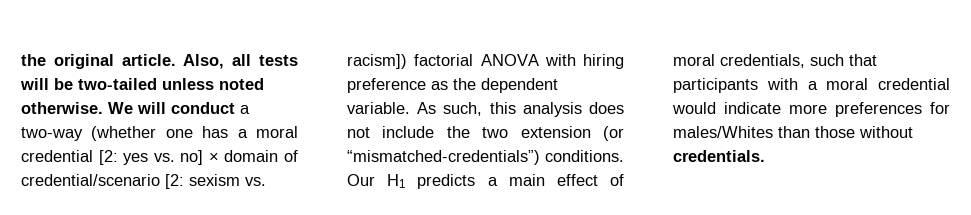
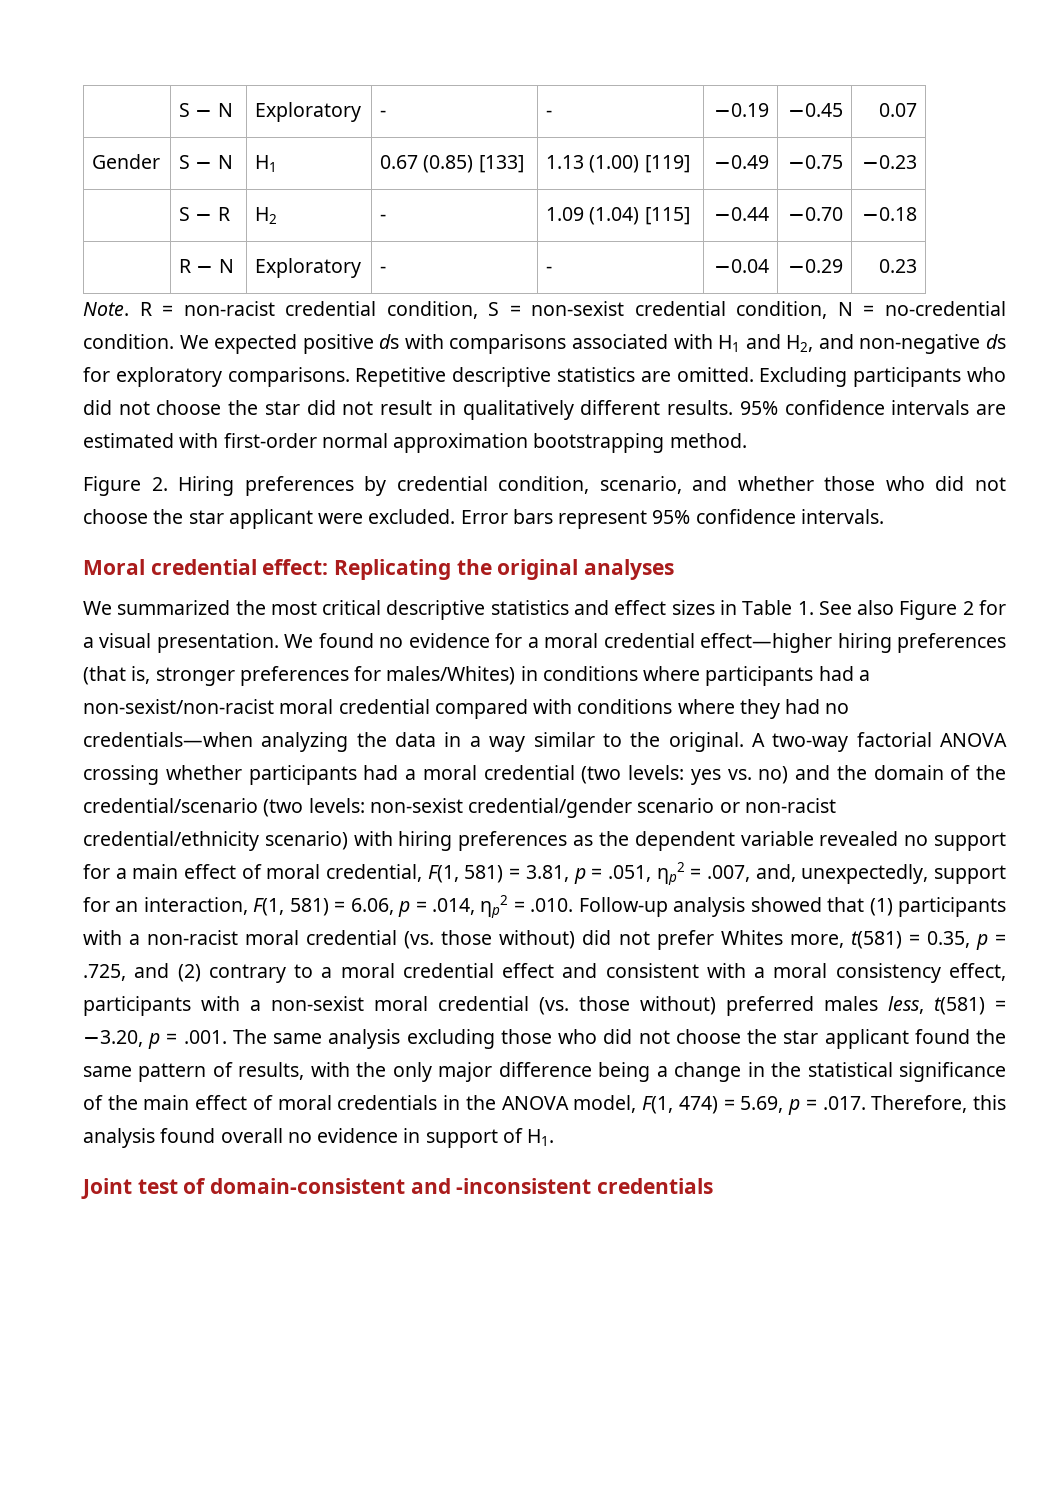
[21,54,298,69] [20,78,264,90] [21,102,250,114] [21,126,298,141] [21,150,298,165] [21,174,266,189] [347,54,539,69] the original article. Also, all tests will be two-tailed unless noted otherwise. We will conduct a two-way (whether one has a moral credential [2: yes vs. no] × domain of credential/scenario [2: sexism vs. racism]) factorial ANOVA -> [179,103,233,117] [255,102,362,122] [380,110,387,117] [546,110,553,117] [713,103,769,117] [787,103,843,117] [878,103,917,117] [92,154,161,169] [179,155,233,169] [255,155,278,172] [380,155,524,173] [546,155,690,173] [713,155,769,169] [787,155,843,169] [861,155,917,169] [179,207,230,221] [255,207,278,224] [380,214,387,221] [546,207,690,225] [713,207,769,221] [787,207,843,221] [861,207,917,221] [179,259,234,273] [255,258,362,278] [380,266,387,273] [546,266,553,273] [713,259,769,273] [787,259,843,273] [878,259,917,273] [83,301,1007,319] [83,334,1006,354] [83,367,1006,387] [83,400,1007,420] [83,433,747,453] [83,476,1007,496] [83,509,884,529] [83,559,675,580] [83,600,1006,620] [83,633,1006,653] [83,666,870,686] [83,699,850,719] [83,732,1008,752] [83,765,1006,785] [83,798,836,818] [83,831,348,851] | S − N | Exploratory | - | - | −0.19 | −0.45 | 0.07 // Gender | S − N | H1 | 0.67 (0.85) [133] | 1.13 (1.00) [119] | −0.49 | −0.75 | −0.23 // | S − R | H2 | - | 1.09 (1.04) [115] | −0.44 | −0.70 | −0.18 // | R − N | Exploratory | - | - | −0.04 | −0.29 | 0.23 // Note. R = non-racist credential condition, S = non-sexist credential condition, N = no-credential condition. We expected positive ds with comparisons associated with H1 and H2, and non-negative ds for exploratory comparisons. Repetitive descriptive statistics are omitted. Excluding participants who did not choose the star did not result in qualitatively different results. 95% confidence intervals are estimated with first-order normal approximation bootstrapping method. // Figure 2. Hiring preferences by credential condition, scenario, and whether those who did not choose the star applicant were excluded. Error bars represent 95% confidence intervals. // Moral credential effect: Replicating the original analyses // We summarized the most critical descriptive statistics and effect sizes in Table 1. See also Figure 2 for a visual presentation. We found no evidence for a moral credential effect—higher hiring preferences (that is, stronger preferences for males/Whites) in conditions where participants had a non-sexist/non-racist moral credential compared with conditions where they had no credentials—when analyzing the data in a way similar to the original. A two-way factorial ANOVA crossing whether participants had a moral credential (two levels: yes vs. no) and the domain of the credential/scenario (two levels: non-sexist credential/gender scenario or non-racist credential/ethnicity scenario)
[347,78,426,93] preference -> [458,831,568,851] preferences
[347,102,624,117] [347,126,624,141] [347,150,624,165] [347,174,476,189] variable. As such, this analysis does not include the two extension (or “mismatched-credentials”) conditions. Our H1 predicts -> [740,831,1007,851] [83,864,110,879] variable revealed no support for
[720,54,877,68] [673,78,950,93] [672,102,950,117] [673,126,913,138] [673,150,765,162] credentials, such that participants with a moral credential would indicate more preferences for males/Whites than those without credentials. -> [326,862,1007,885] [83,895,1007,918] [83,930,1006,950] [83,963,1006,983] [83,996,1006,1016] [83,1029,1007,1049] [83,1062,1007,1082] [83,1095,1006,1115] [83,1128,555,1148] [81,1178,714,1199] credential, F(1, 581) = 3.81, p = .051, ηp2 = .007, and, unexpectedly, support for an interaction, F(1, 581) = 6.06, p = .014, ηp2 = .010. Follow-up analysis showed that (1) participants with a non-racist moral credential (vs. those without) did not prefer Whites more, t(581) = 0.35, p = .725, and (2) contrary to a moral credential effect and consistent with a moral consistency effect, participants with a non-sexist moral credential (vs. those without) preferred males less, t(581) = −3.20, p = .001. The same analysis excluding those who did not choose the star applicant found the same pattern of results, with the only major difference being a change in the statistical significance of the main effect of moral credentials in the ANOVA model, F(1, 474) = 5.69, p = .017. Therefore, this analysis found overall no evidence in support of H1. // Joint test of domain-consistent and -inconsistent credentials

